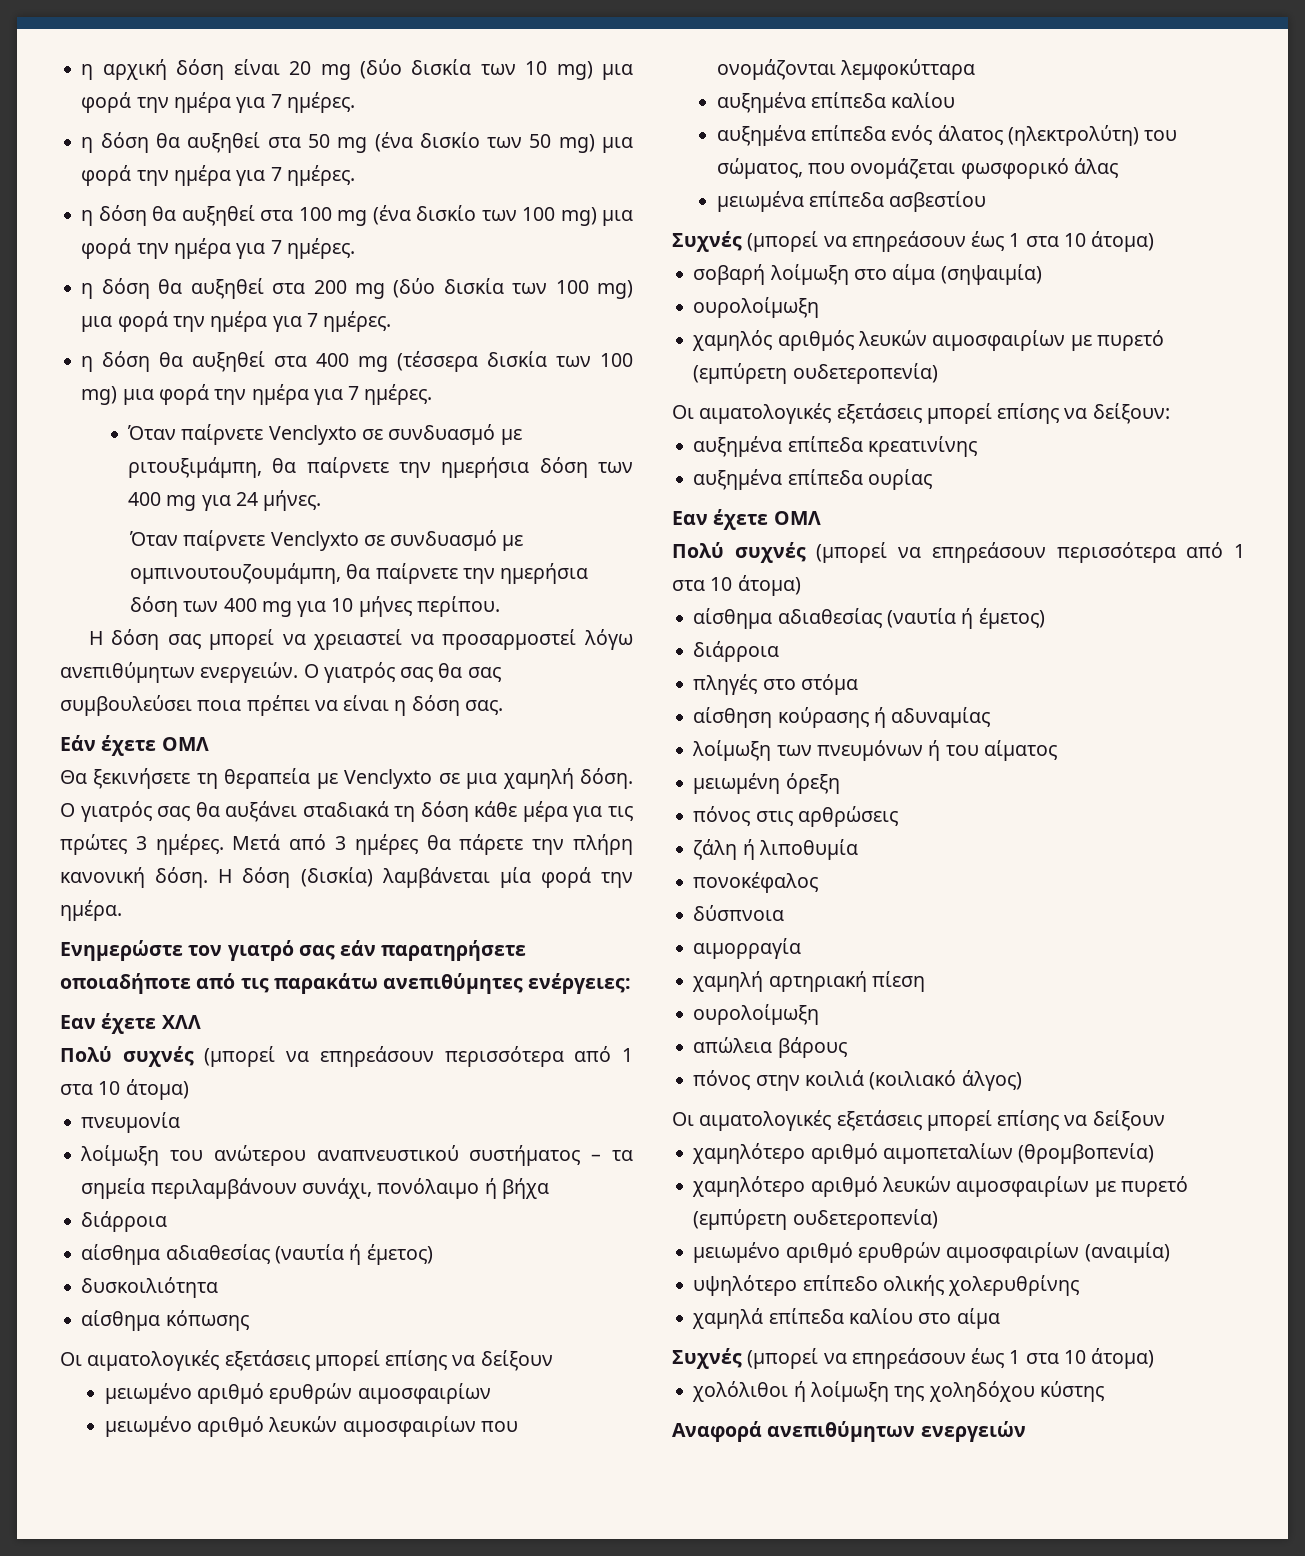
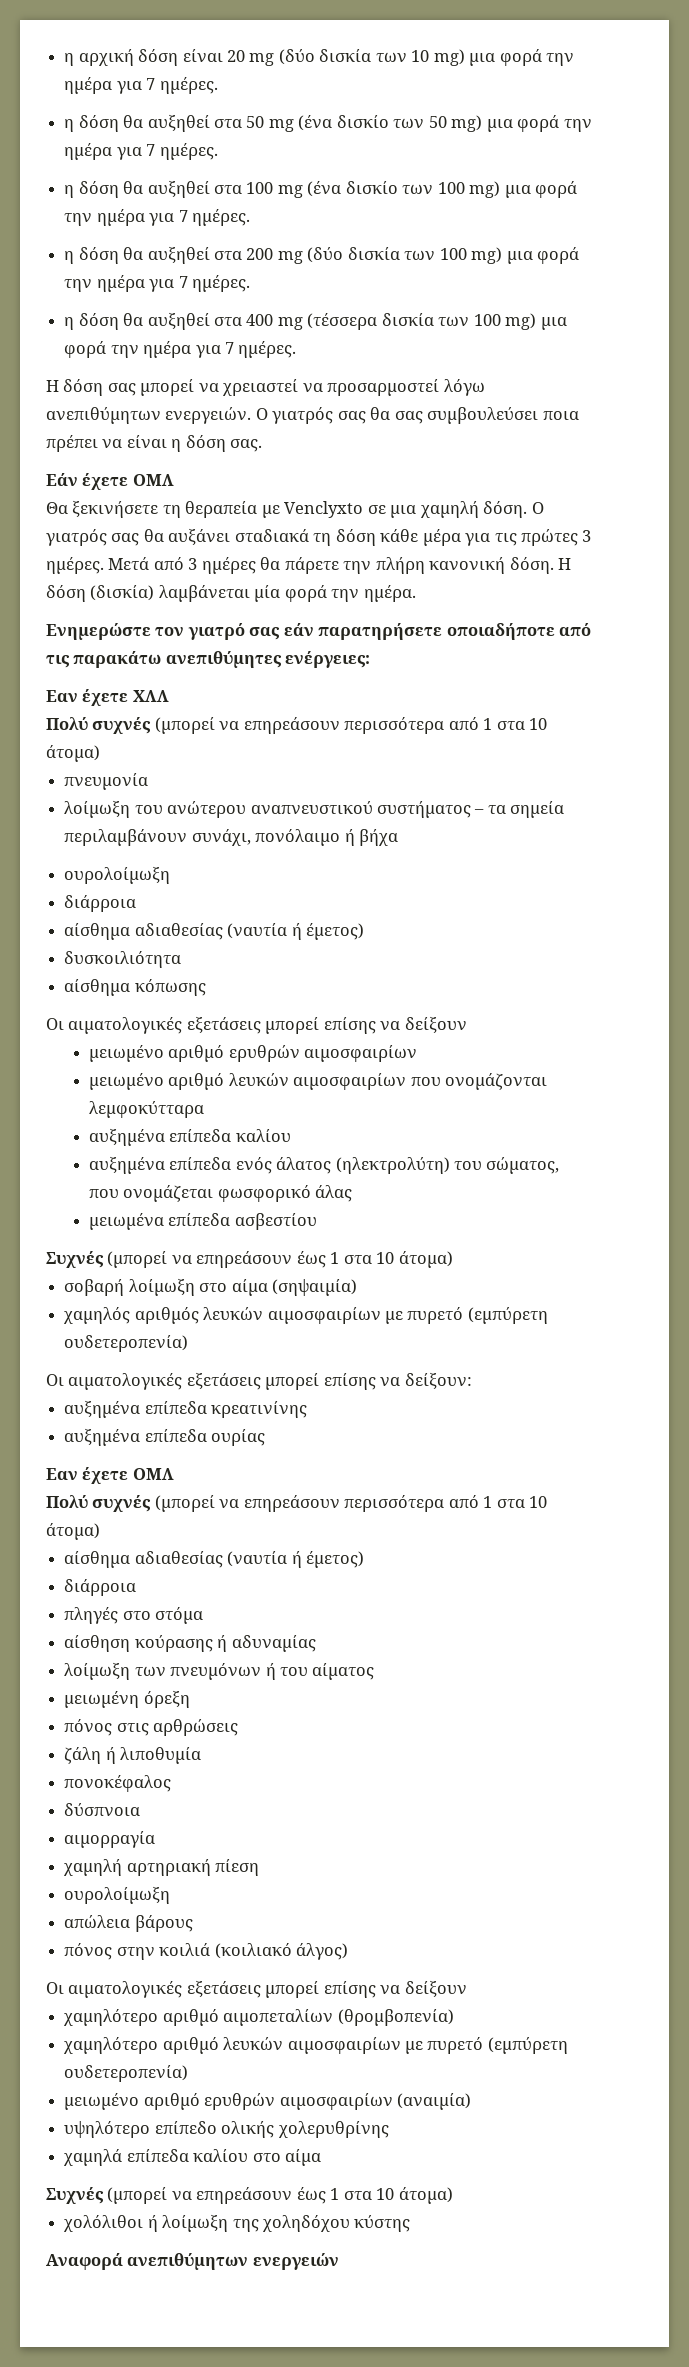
[127,424,522,445] [128,457,633,478] [128,490,322,511] [129,530,524,551] [130,563,589,584] [130,596,500,617] // Όταν παίρνετε Venclyxto σε συνδυασμό με ριτουξιμάμπη, θα παίρνετε την ημερήσια δόση των 400 mg για 24 μήνες. // Όταν παίρνετε Venclyxto σε συνδυασμό με ομπινουτουζουμάμπη, θα παίρνετε την ημερήσια δόση των 400 mg για 10 μήνες περίπου. -> (297, 349) none
(549, 1188) none -> [64,866,171,884] // ουρολοίμωξη
[693,297,820,318] // ουρολοίμωξη -> (357, 1287) none

